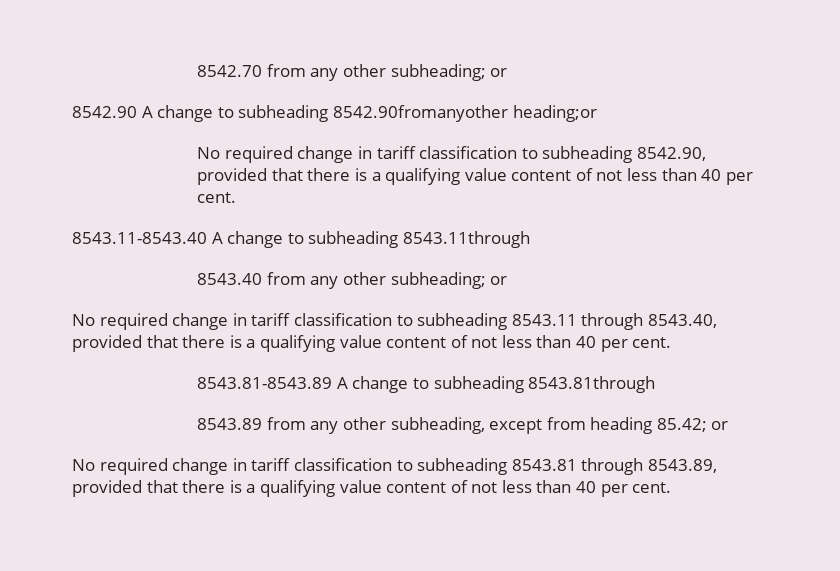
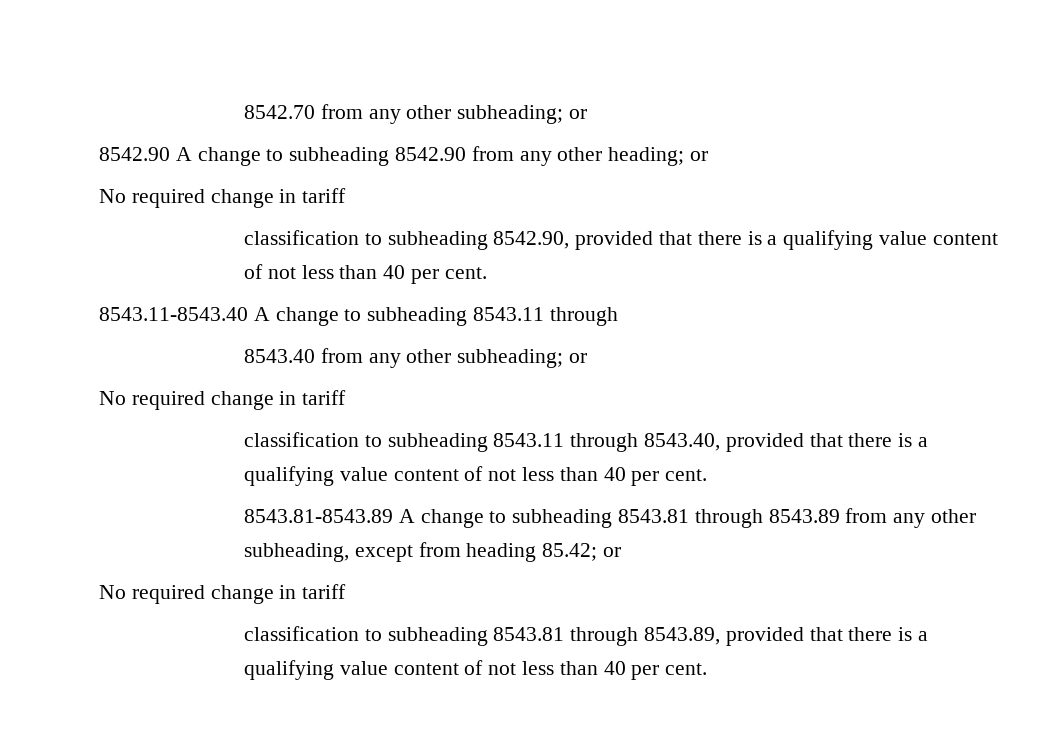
[332,105,597,122] [197,146,416,163] 8542.90fromanyother heading;or // No required change in tariff -> [395,146,709,166] [99,188,347,208] 8542.90 from any other heading; or // No required change in tariff //
[402,231,530,248] 8543.11through -> [473,307,618,326] 8543.11 through
(291, 319) none -> (347, 397) //
[528,376,656,393] 8543.81through // -> [617,509,763,528] 8543.81 through
(291, 464) none -> (347, 591) //

